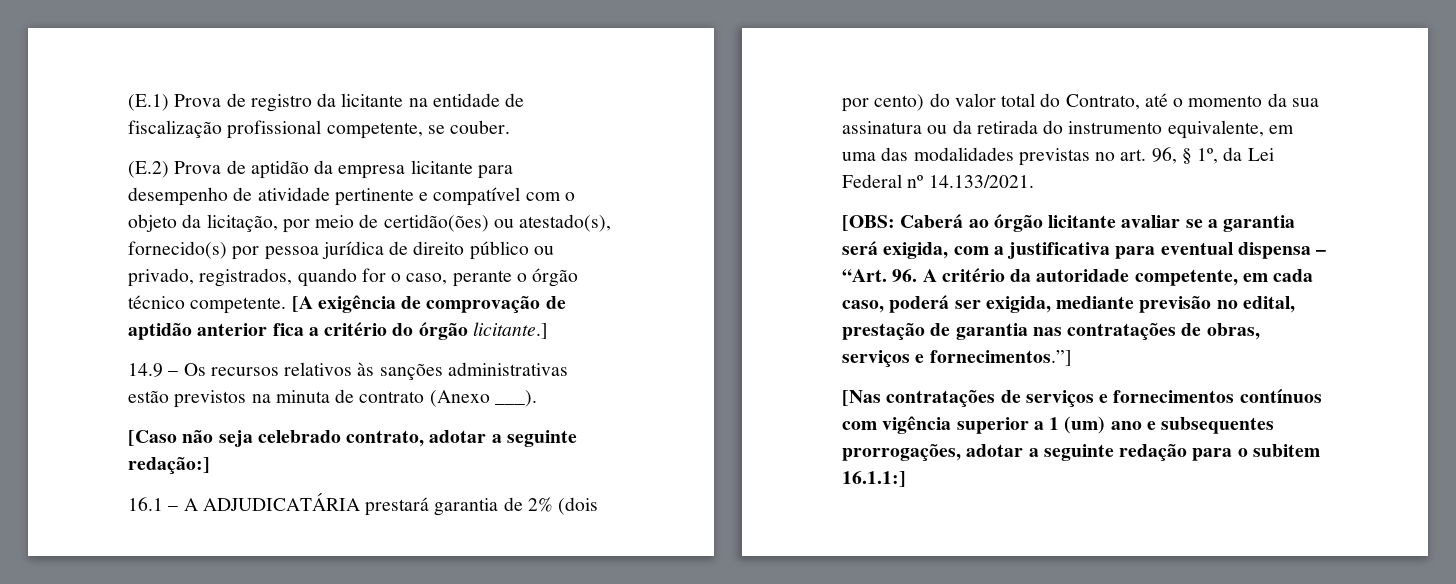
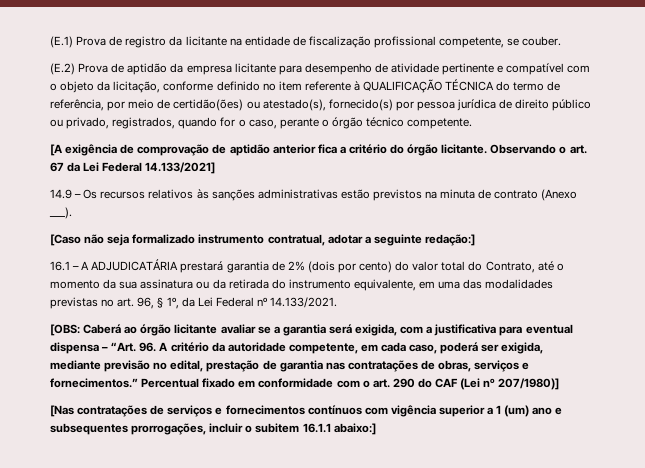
(278, 223) none -> [163,79,561,93] [50,99,104,111] conforme definido no item referente à QUALIFICAÇÃO TÉCNICA do termo de referência,
(287, 305) none -> (473, 123) //
[472,322,548,339] licitante.] -> [441,144,587,154] [50,162,216,174] licitante. Observando o art. 67 da Lei Federal 14.133/2021]
[257,430,425,447] celebrado contrato, -> [132,234,325,246] formalizado instrumento contratual,
[929,350,1072,366] fornecimentos.”] -> [50,378,560,390] fornecimentos.” Percentual fixado em conformidade com o art. 290 do CAF (Lei nº 207/1980)]
[966,444,1320,461] [842,471,906,487] adotar a seguinte redação para o subitem 16.1.1:] -> [209,423,376,435] incluir o subitem 16.1.1 abaixo:]

